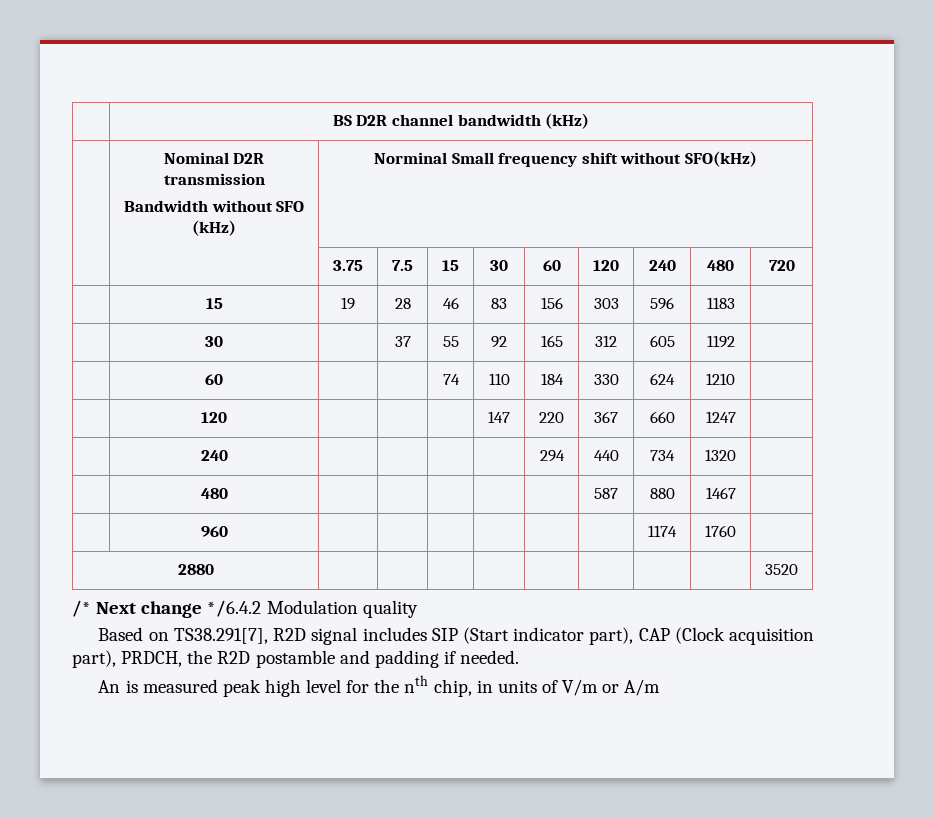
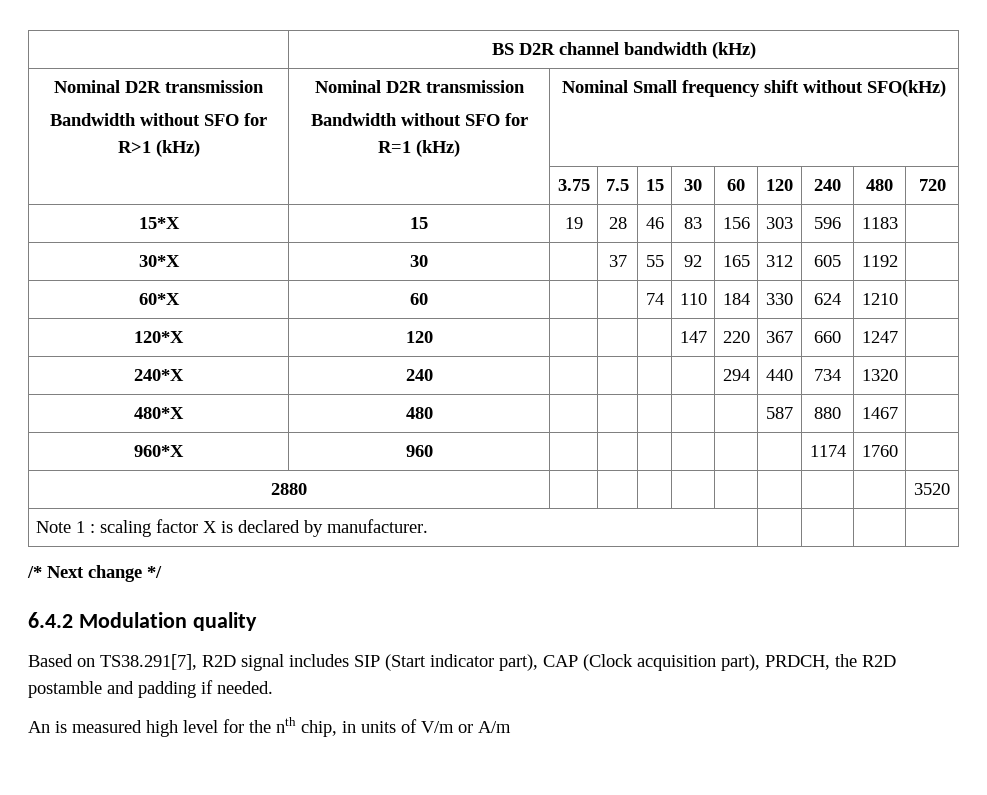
[163,152,265,164] [163,173,265,185] [123,200,305,212] [192,220,236,236] [374,152,448,164] | Nominal D2R transmission // Bandwidth without SFO (kHz) | Norminal -> [54,80,264,93] [50,113,267,126] [117,140,200,157] [314,80,525,93] [310,113,528,126] [378,140,460,157] [561,80,628,93] Nominal D2R transmission // Bandwidth without SFO for R>1 (kHz) | Nominal D2R transmission // Bandwidth without SFO for R=1 (kHz) | Nominal
(795, 265) none -> [138,217,180,229] 15*X
(735, 303) none -> [138,255,180,267] 30*X
(735, 341) none -> [138,293,180,305] 60*X
(735, 379) none -> [134,331,184,343] 120*X
(736, 417) none -> [134,369,184,381] 240*X
(736, 455) none -> [134,407,184,419] 480*X
(736, 493) none -> [134,445,184,457] 960*X
(798, 569) none -> [35,519,428,537] // Note 1 : scaling factor X is declared by manufacturer. | | | |
[207,600,262,617] */6.4.2 -> [147,566,162,578] [28,612,73,628] */ // 6.4.2
[222,679,261,697] peak -> (142, 726) none

